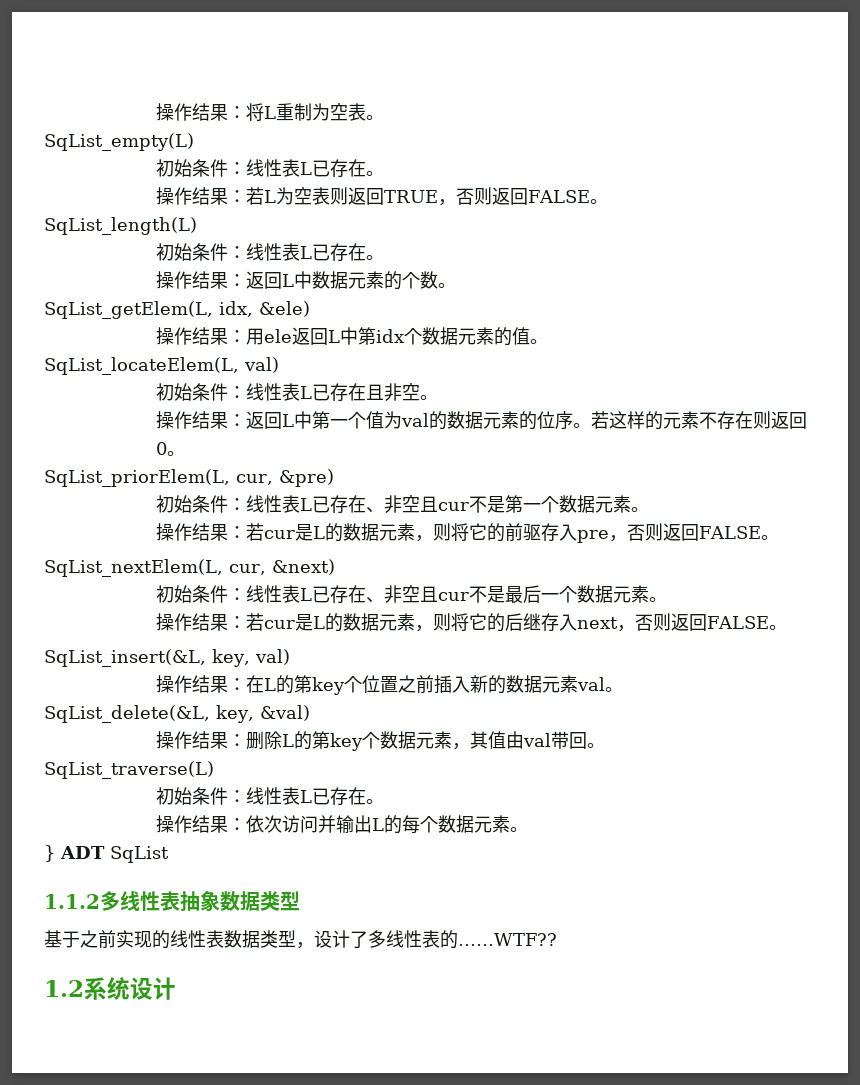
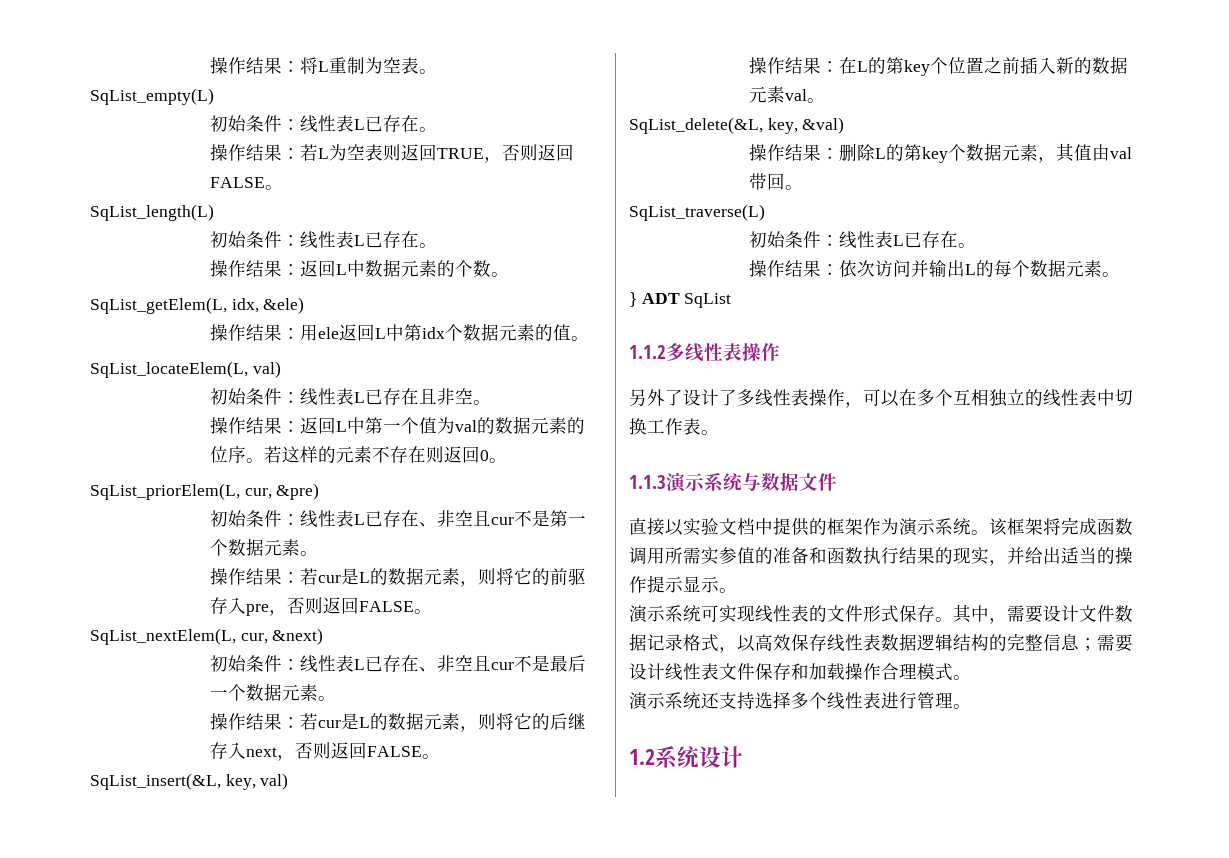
[180,890,300,911] [44,930,557,949] 抽象数据类型 // 基于之前实现的线性表数据类型，设计了多线性表的……WTF?? -> [742,343,780,361] [629,389,1133,408] [629,418,719,435] [629,472,837,493] [629,517,1133,536] [629,547,1133,566] [629,575,737,593] [629,604,1133,624] [629,633,1133,653] [629,663,971,681] [629,691,971,710] 操作 // 另外了设计了多线性表操作，可以在多个互相独立的线性表中切换工作表。 // 1.1.3演示系统与数据文件 // 直接以实验文档中提供的框架作为演示系统。该框架将完成函数调用所需实参值的准备和函数执行结果的现实，并给出适当的操作提示显示。 // 演示系统可实现线性表的文件形式保存。其中，需要设计文件数据记录格式，以高效保存线性表数据逻辑结构的完整信息；需要设计线性表文件保存和加载操作合理模式。 // 演示系统还支持选择多个线性表进行管理。

